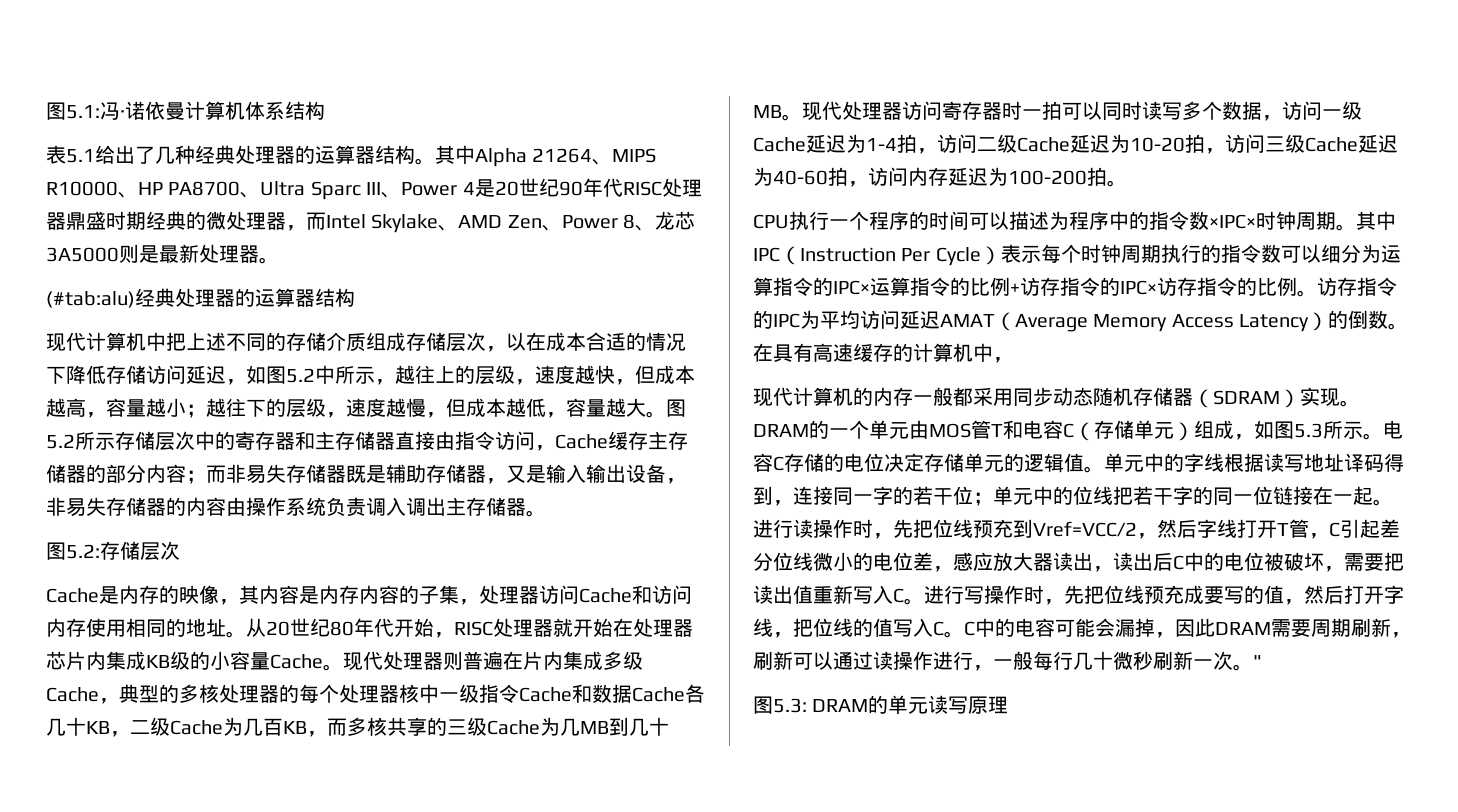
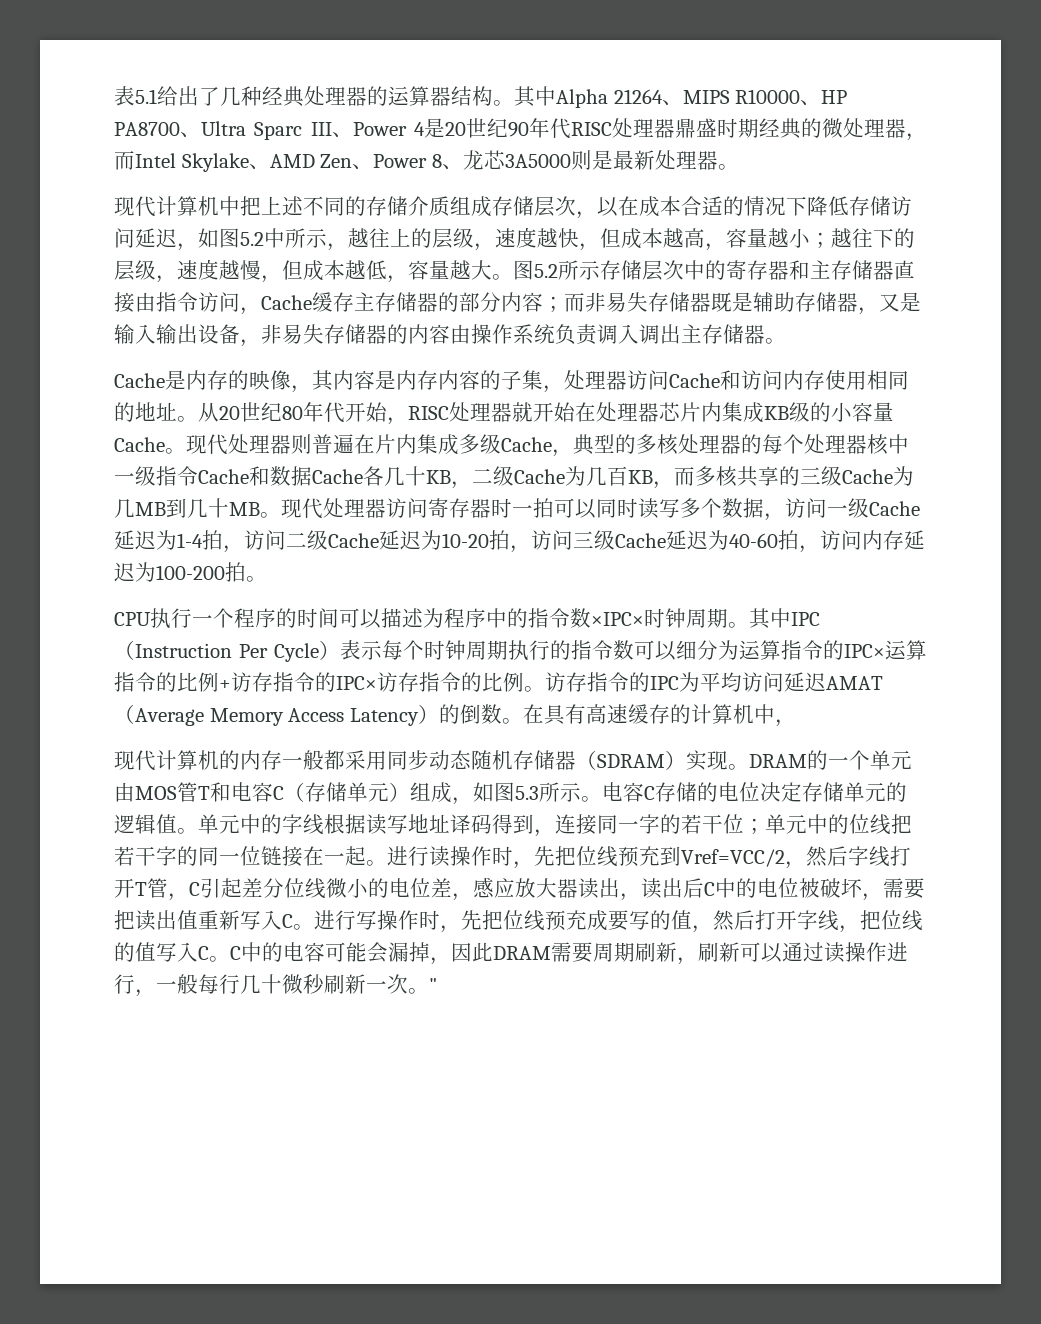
[46,101,325,120] 图5.1:冯·诺依曼计算机体系结构 // -> (114, 96) none
[46,288,355,308] // (#tab:alu)经典处理器的运算器结构 -> (739, 167) none
[46,541,180,561] // 图5.2:存储层次 -> (786, 341) none
[753,695,1009,714] // 图5.3: DRAM的单元读写原理 -> (437, 985) none

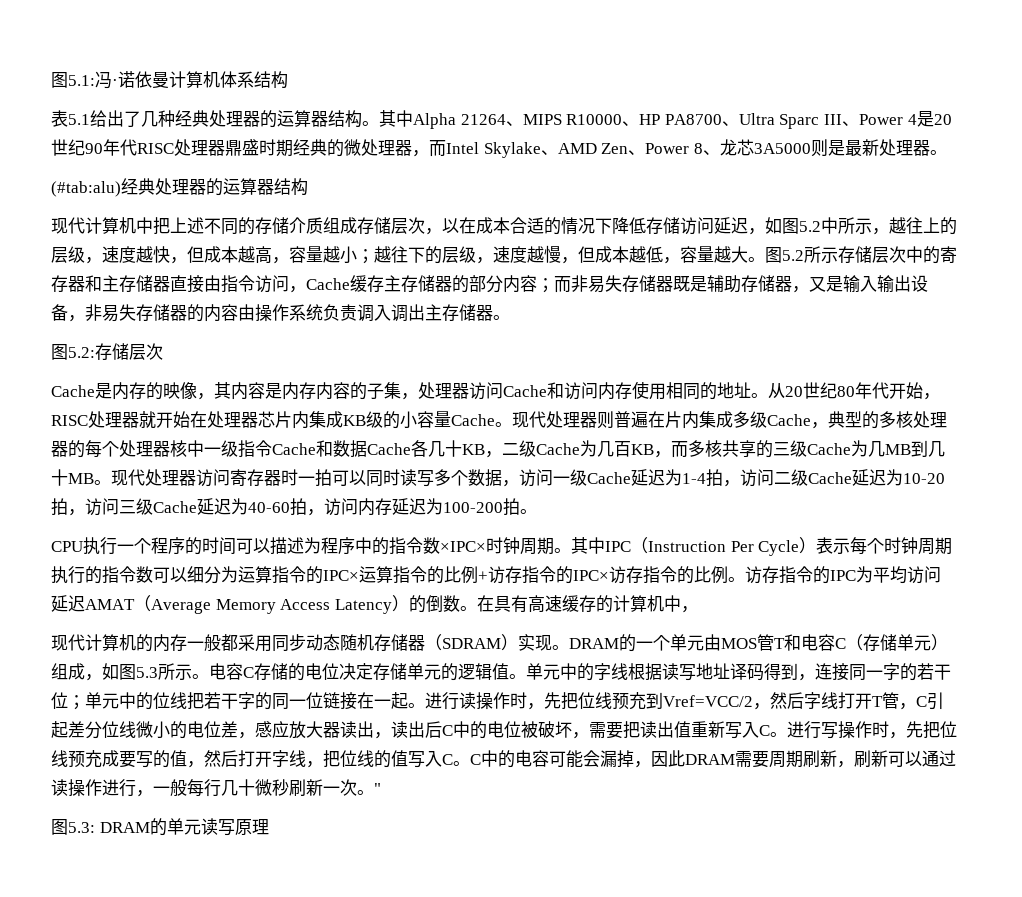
(114, 96) none -> [51,71,288,89] 图5.1:冯·诺依曼计算机体系结构 //
(739, 167) none -> [51,178,308,197] // (#tab:alu)经典处理器的运算器结构
(786, 341) none -> [51,343,163,360] // 图5.2:存储层次
(437, 985) none -> [51,818,269,836] // 图5.3: DRAM的单元读写原理

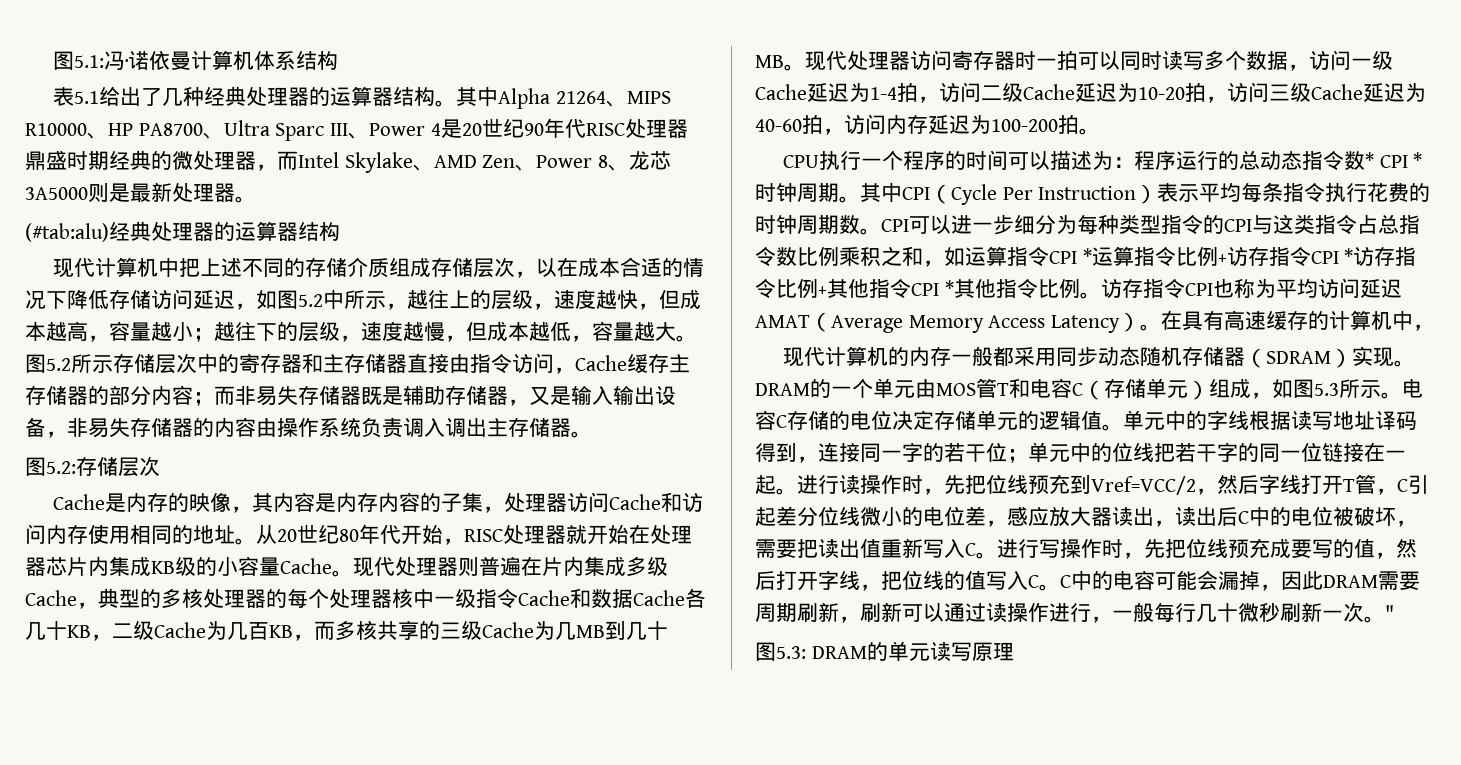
[321,537,953,556] [51,566,444,584] 程序中的指令数×IPC×时钟周期。其中IPC（Instruction Per Cycle）表示每个时钟周期执行的指令数可以细分为运算指令的IPC×运算指令的 -> [1113,150,1423,171] [755,182,1431,205] [755,214,1420,235] [755,246,1176,267] ：程序运行的总动态指令数* CPI *时钟周期。其中CPI（Cycle Per Instruction）表示平均每条指令执行花费的时钟周期数。CPI可以进一步细分为每种类型指令的CPI与这类指令占总指令数比例乘积之和，如运算指令CPI *运算指令
[556,566,694,584] 的IPC×访存指令的 -> [1310,246,1417,266] [755,278,1038,299] CPI *访存指令比例+其他指令CPI *其他指令
[813,566,856,584] 的IPC -> [1184,278,1255,298] CPI也称
[408,595,460,613] 的倒数 -> (1141, 322) none

